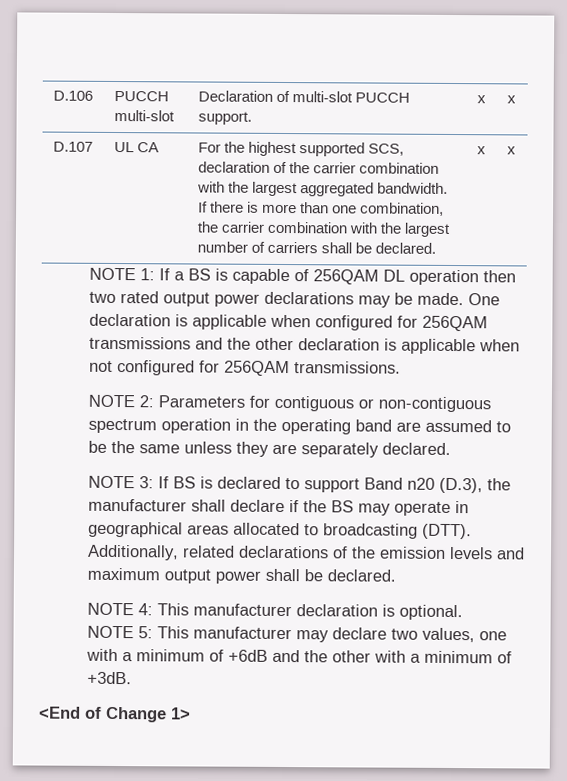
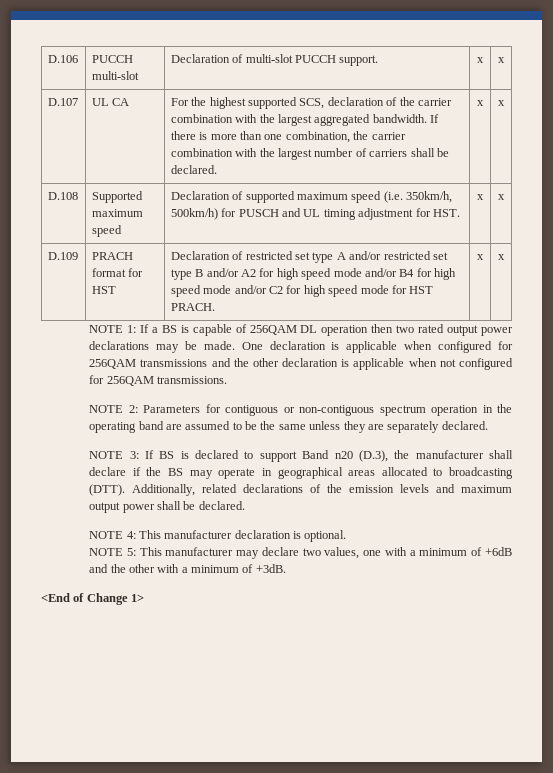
(516, 150) none -> [47,192,78,200] [91,191,143,203] [91,209,143,217] [91,225,122,237] [170,191,453,203] [170,208,460,220] [477,194,484,200] [498,194,505,200] [47,252,78,260] [91,252,133,260] [91,268,144,277] [91,286,116,294] [170,251,448,263] [170,268,457,280] [170,285,434,297] [170,303,215,311] [477,254,484,260] [498,254,505,260] // D.108 | Supported maximum speed | Declaration of supported maximum speed (i.e. 350km/h, 500km/h) for PUSCH and UL timing adjustment for HST. | x | x // D.109 | PRACH format for HST | Declaration of restricted set type A and/or restricted set type B and/or A2 for high speed mode and/or B4 for high speed mode and/or C2 for high speed mode for HST PRACH. | x | x

